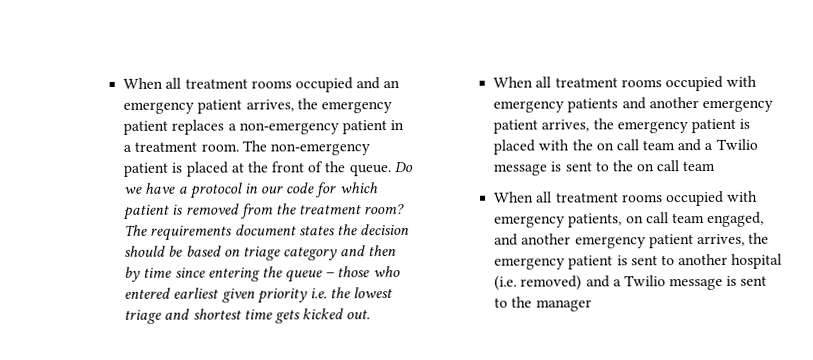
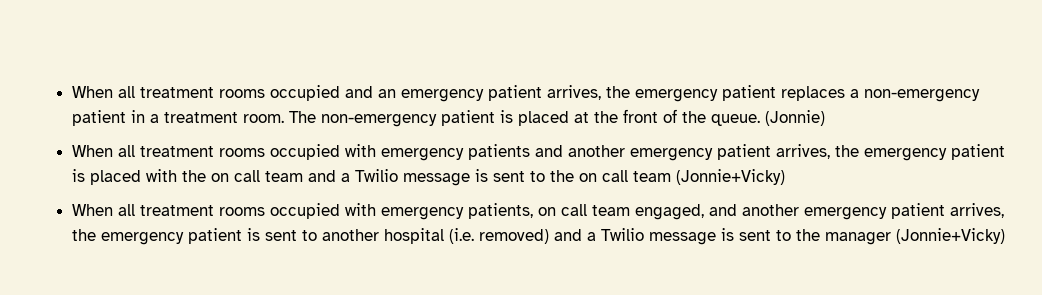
[393,161,413,173] [124,182,379,199] [123,203,406,220] [124,223,411,241] [124,245,398,261] [124,266,401,283] [124,287,394,304] [124,308,371,324] Do we have a protocol in our code for which patient is removed from the treatment room? The requirements document states the decision should be based on triage category and then by time since entering the queue – those who entered earliest given priority i.e. the lowest triage and shortest time gets kicked out. -> [765,110,826,126] (Jonnie)
(716, 166) none -> [676,169,786,185] (Jonnie+Vicky)
(592, 305) none -> [896,228,1006,244] (Jonnie+Vicky)

